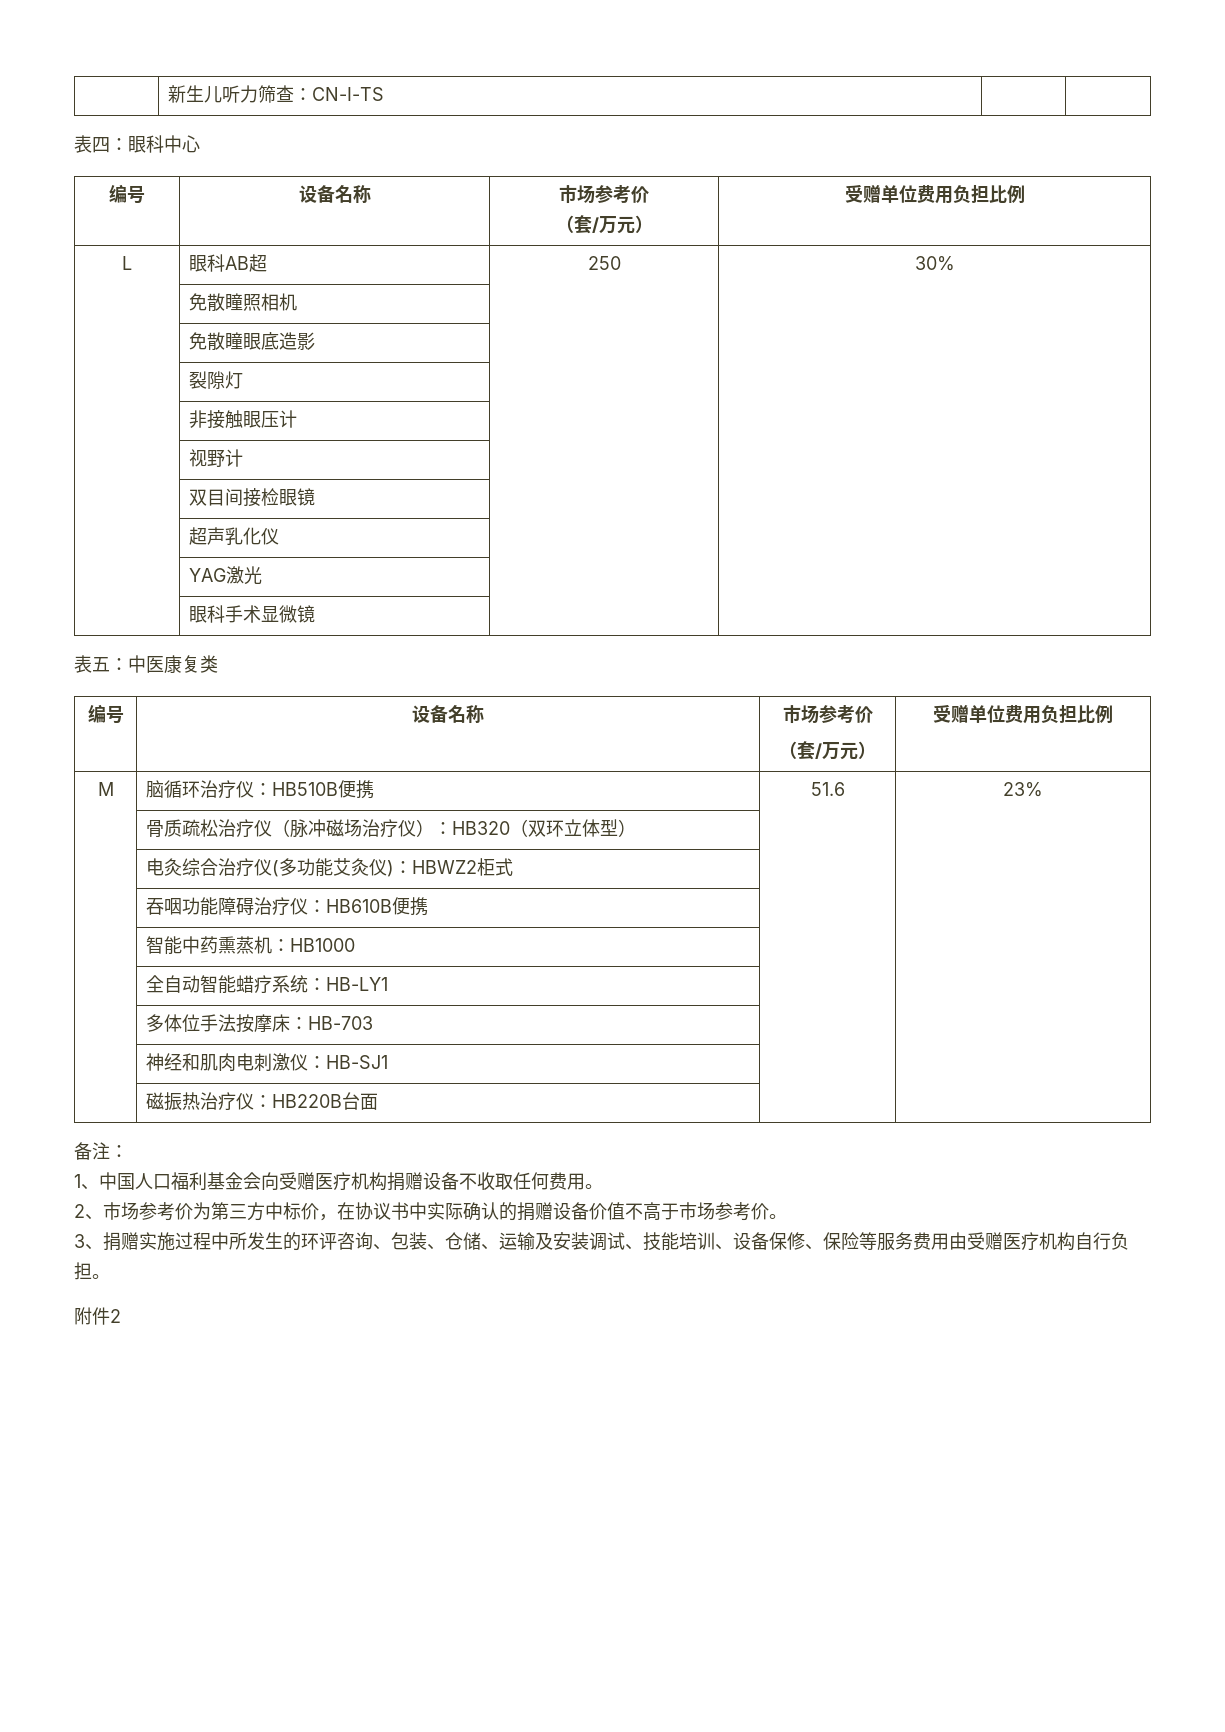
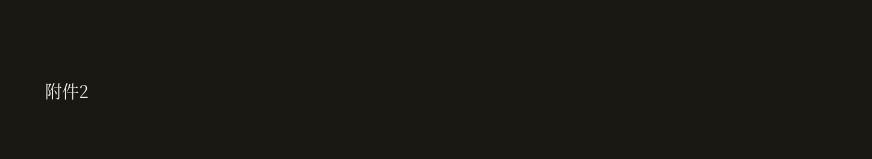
[167,85,384,103] [74,135,200,153] [109,184,145,203] [298,185,371,204] [559,185,649,204] [555,215,653,234] [844,184,1025,204] [122,256,132,270] [188,254,267,272] [587,256,621,270] [914,256,955,271] [188,293,297,312] [188,332,315,351] [188,371,243,389] [188,410,297,429] [188,449,243,467] [188,488,315,507] [188,527,279,545] [188,566,262,585] [188,605,315,623] [74,655,218,674] [87,704,124,723] [412,705,484,724] [782,705,873,724] [779,741,876,760] [933,704,1113,724] [97,782,114,796] [145,780,374,799] [810,782,845,796] [1003,782,1043,797] [145,819,636,838] [145,858,513,877] [145,897,428,916] [145,936,355,955] [145,975,388,994] [145,1014,373,1033] [145,1053,388,1072] [145,1092,378,1111] [74,1142,128,1160] [74,1172,603,1191] [74,1202,787,1221] [74,1232,1129,1251] [74,1262,110,1280] | 新生儿听力筛查：CN-I-TS | | // 表四：眼科中心 // 编号 | 设备名称 | 市场参考价 // （套/万元） | 受赠单位费用负担比例 // L | 眼科AB超 | 250 | 30% // | 免散瞳照相机 | | // | 免散瞳眼底造影 | | // | 裂隙灯 | | // | 非接触眼压计 | | // | 视野计 | | // | 双目间接检眼镜 | | // | 超声乳化仪 | | // | YAG激光 | | // | 眼科手术显微镜 | | // 表五：中医康复类 // 编号 | 设备名称 | 市场参考价 // （套/万元） | 受赠单位费用负担比例 // M | 脑循环治疗仪：HB510B便携 | 51.6 | 23% // | 骨质疏松治疗仪（脉冲磁场治疗仪）：HB320（双环立体型） | | // | 电灸综合治疗仪(多功能艾灸仪)：HBWZ2柜式 | | // | 吞咽功能障碍治疗仪：HB610B便携 | | // | 智能中药熏蒸机：HB1000 | | // | 全自动智能蜡疗系统：HB-LY1 | | // | 多体位手法按摩床：HB-703 | | // | 神经和肌肉电刺激仪：HB-SJ1 | | // | 磁振热治疗仪：HB220B台面 | | // 备注： // 1、中国人口福利基金会向受赠医疗机构捐赠设备不收取任何费用。 // 2、市场参考价为第三方中标价，在协议书中实际确认的捐赠设备价值不高于市场参考价。 // 3、捐赠实施过程中所发生的环评咨询、包装、仓储、运输及安装调试、技能培训、设备保修、保险等服务费用由受赠医疗机构自行负担。 // -> (45, 91) none

